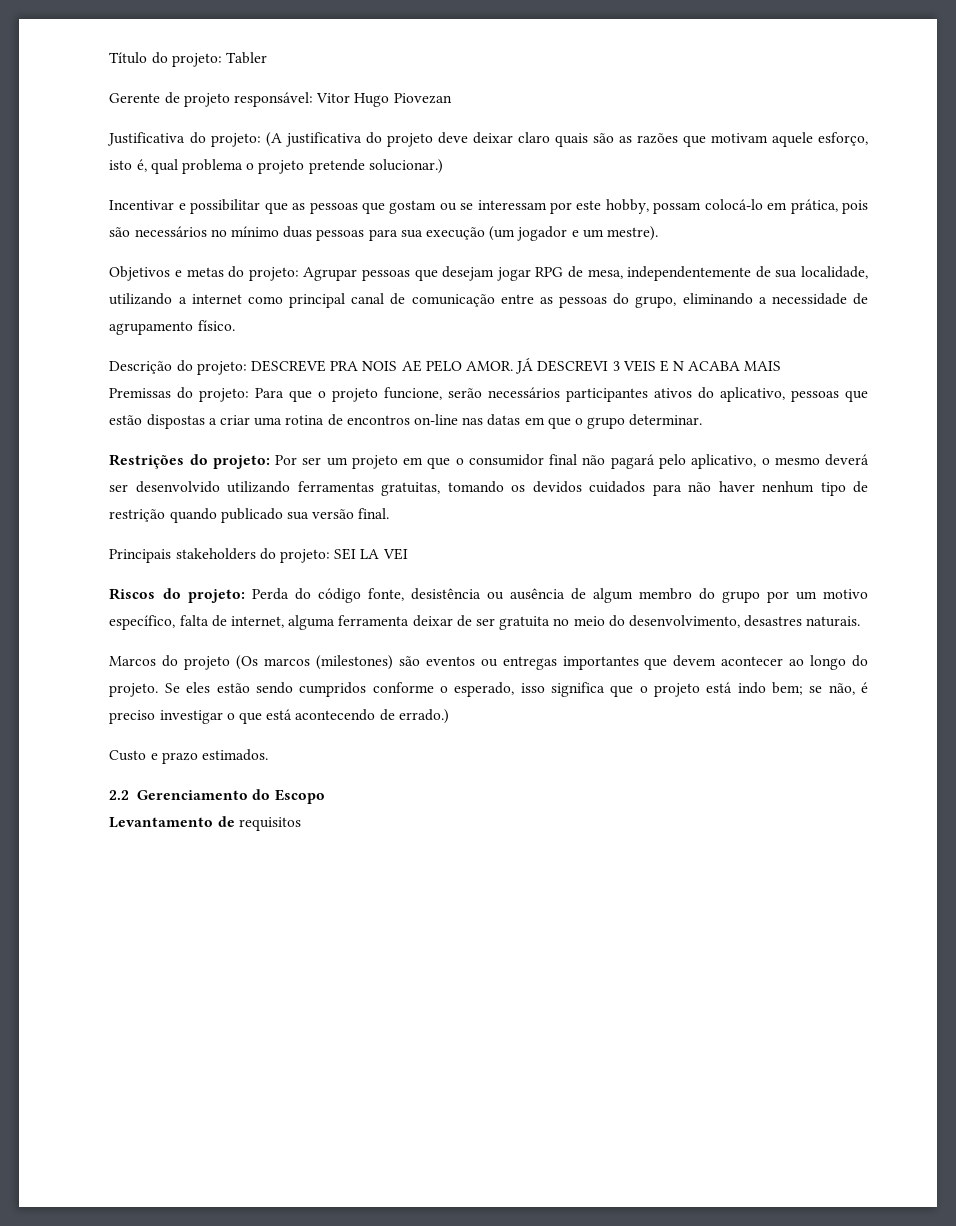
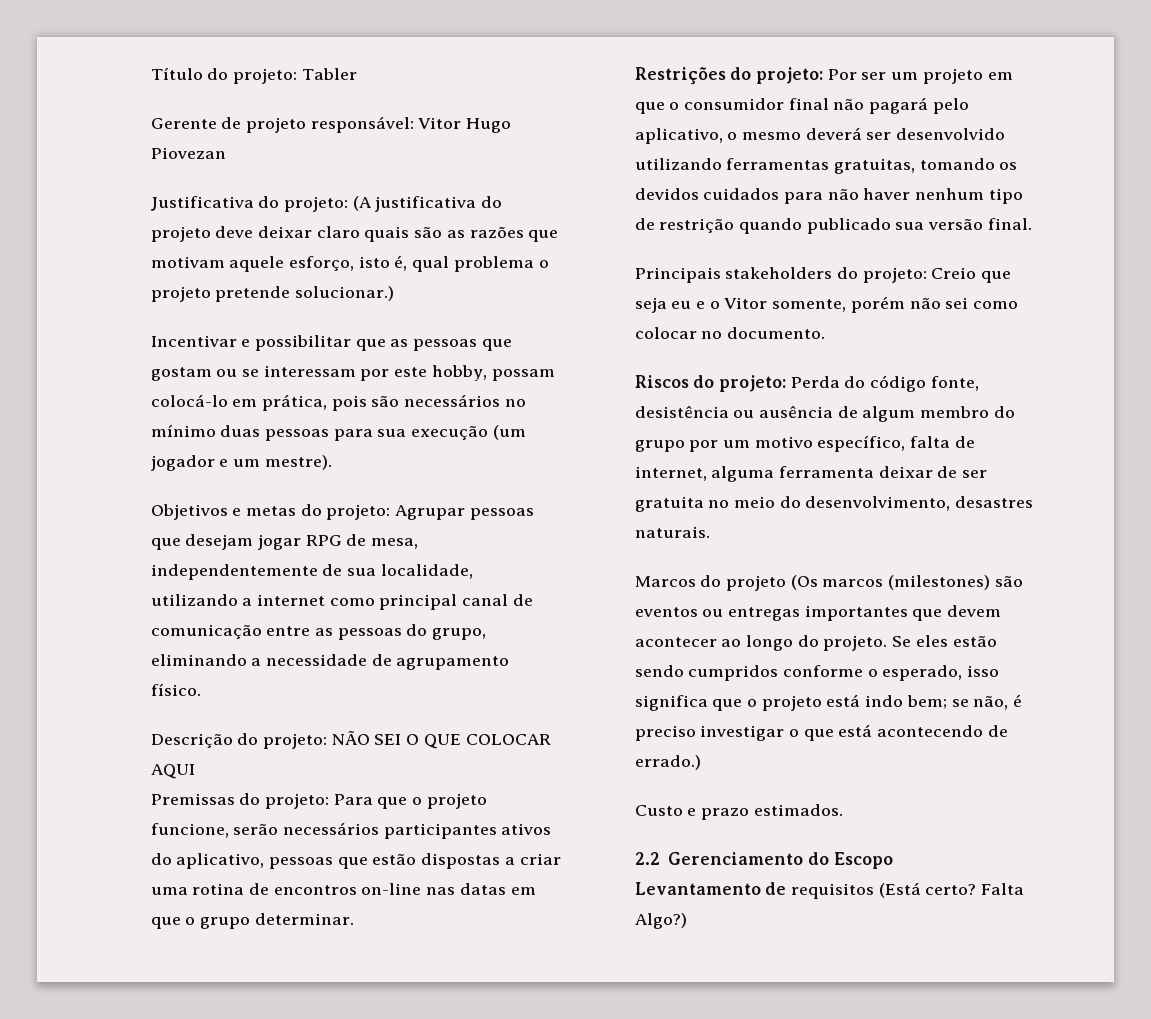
[251,358,782,374] DESCREVE PRA NOIS AE PELO AMOR. JÁ DESCREVI 3 VEIS E N ACABA MAIS -> [331,731,551,749] [150,764,195,779] NÃO SEI O QUE COLOCAR AQUI
[334,548,408,560] SEI LA VEI -> [931,267,1012,283] [634,296,1019,313] [634,327,826,339] Creio que seja eu e o Vitor somente, porém não sei como colocar no documento.
(301, 824) none -> [878,882,1025,898] [634,913,687,929] (Está certo? Falta Algo?)

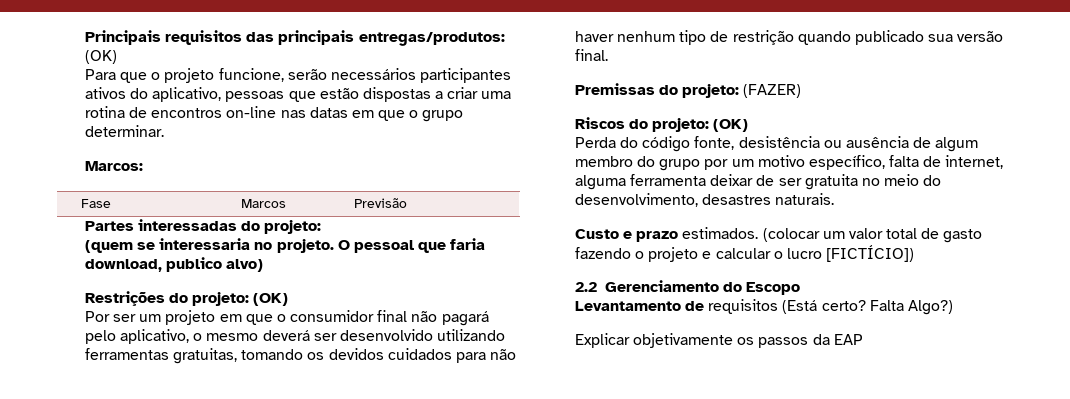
[150,67,357,84] [150,116,512,133] [150,147,226,159] [150,196,503,212] [150,226,559,242] [150,255,549,272] [150,286,395,302] [150,335,512,351] [150,365,555,381] [150,394,526,411] [150,424,526,441] [150,455,332,471] [150,504,534,520] [150,534,419,550] [150,564,473,580] [150,594,533,610] [150,624,487,640] [150,654,510,670] [150,683,201,696] [150,731,551,749] [150,764,195,779] [150,793,330,809] Título do projeto: Tabler // Gerente de projeto responsável: Vitor Hugo Piovezan // Justificativa do projeto: (A justificativa do projeto deve deixar claro quais são as razões que motivam aquele esforço, isto é, qual problema o projeto pretende solucionar.) // Incentivar e possibilitar que as pessoas que gostam ou se interessam por este hobby, possam colocá-lo em prática, pois são necessários no mínimo duas pessoas para sua execução (um jogador e um mestre). // Objetivos e metas do projeto: Agrupar pessoas que desejam jogar RPG de mesa, independentemente de sua localidade, utilizando a internet como principal canal de comunicação entre as pessoas do grupo, eliminando a necessidade de agrupamento físico. // Descrição do projeto: NÃO SEI O QUE COLOCAR AQUI // Premissas do projeto: -> [84,30,505,46] [84,50,117,64] Principais requisitos das principais entregas/produtos: (OK) //
(354, 919) none -> [84,161,143,171] [81,199,112,208] [240,199,286,208] [354,198,408,208] [84,219,322,234] [84,238,486,253] [84,257,264,272] // Marcos: // Fase | Marcos | Previsão // Partes interessadas do projeto: // (quem se interessaria no projeto. O pessoal que faria download, publico alvo)
(824, 75) none -> [253,293,289,306] (OK) //
[634,267,1012,283] [634,296,1019,313] [634,327,826,339] Principais stakeholders do projeto: Creio que seja eu e o Vitor somente, porém não sei como colocar no documento. -> [574,83,802,98] Premissas do projeto: (FAZER)
(787, 383) none -> [713,119,749,132] (OK) //
[634,575,1023,591] [634,605,1002,621] [634,635,997,651] [634,665,1000,681] [634,694,1023,711] [634,724,1008,741] [634,755,701,770] [634,804,843,820] Marcos do projeto (Os marcos (milestones) são eventos ou entregas importantes que devem acontecer ao longo do projeto. Se eles estão sendo cumpridos conforme o esperado, isso significa que o projeto está indo bem; se não, é preciso investigar o que está acontecendo de errado.) // Custo e prazo estimados. -> [574,227,983,243] [574,245,915,262] Custo e prazo estimados. (colocar um valor total de gasto fazendo o projeto e calcular o lucro [FICTÍCIO])
(687, 921) none -> [574,333,863,348] // Explicar objetivamente os passos da EAP

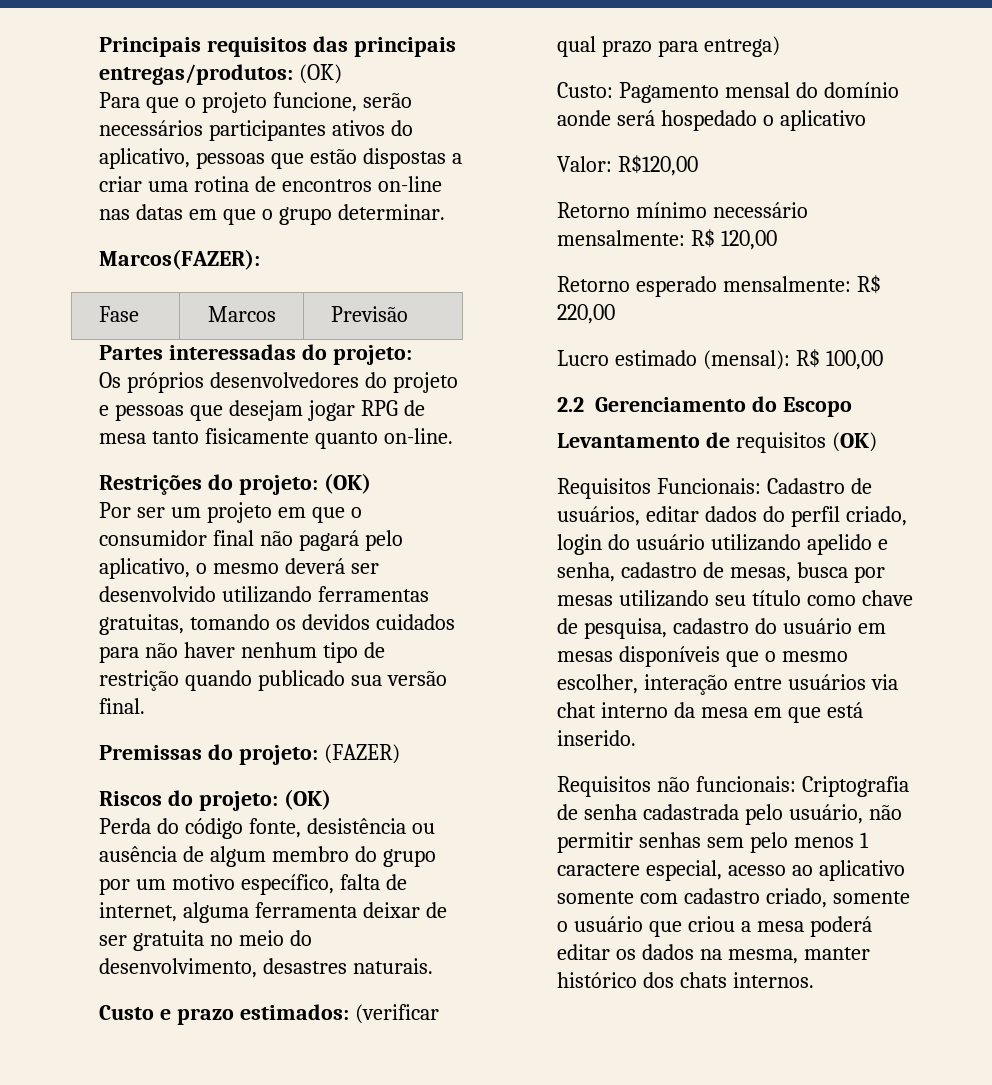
[84,161,143,171] Marcos: -> [99,249,261,270] Marcos(FAZER):
[84,238,486,253] [84,257,264,272] (quem se interessaria no projeto. O pessoal que faria download, publico alvo) -> [99,372,458,393] [99,400,425,421] [99,428,453,449] Os próprios desenvolvedores do projeto e pessoas que desejam jogar RPG de mesa tanto fisicamente quanto on-line.
[682,227,983,243] [574,245,915,262] estimados. (colocar um valor total de gasto fazendo o projeto e calcular o lucro [FICTÍCIO]) -> [239,1004,439,1024] [557,36,780,57] [557,82,899,103] [557,110,866,131] [557,155,699,176] [557,202,809,218] [557,229,778,250] [557,275,881,297] [557,304,616,324] [557,349,883,370] estimados: (verificar qual prazo para entrega) // Custo: Pagamento mensal do domínio aonde será hospedado o aplicativo // Valor: R$120,00 // Retorno mínimo necessário mensalmente: R$ 120,00 // Retorno esperado mensalmente: R$ 220,00 // Lucro estimado (mensal): R$ 100,00
[782,300,953,315] [574,333,863,348] (Está certo? Falta Algo?) // Explicar objetivamente os passos da EAP -> [831,432,877,452] [557,478,872,499] [557,506,907,527] [557,534,888,555] [557,562,885,583] [557,590,913,607] [557,618,886,639] [557,646,848,667] [557,674,898,695] [557,702,863,723] [557,730,637,746] [557,776,909,797] [557,804,902,825] [557,832,869,853] [557,860,905,881] [557,888,910,908] [557,916,872,937] [557,944,870,964] [557,972,814,988] (OK) // Requisitos Funcionais: Cadastro de usuários, editar dados do perfil criado, login do usuário utilizando apelido e senha, cadastro de mesas, busca por mesas utilizando seu título como chave de pesquisa, cadastro do usuário em mesas disponíveis que o mesmo escolher, interação entre usuários via chat interno da mesa em que está inserido. // Requisitos não funcionais: Criptografia de senha cadastrada pelo usuário, não permitir senhas sem pelo menos 1 caractere especial, acesso ao aplicativo somente com cadastro criado, somente o usuário que criou a mesa poderá editar os dados na mesma, manter histórico dos chats internos.

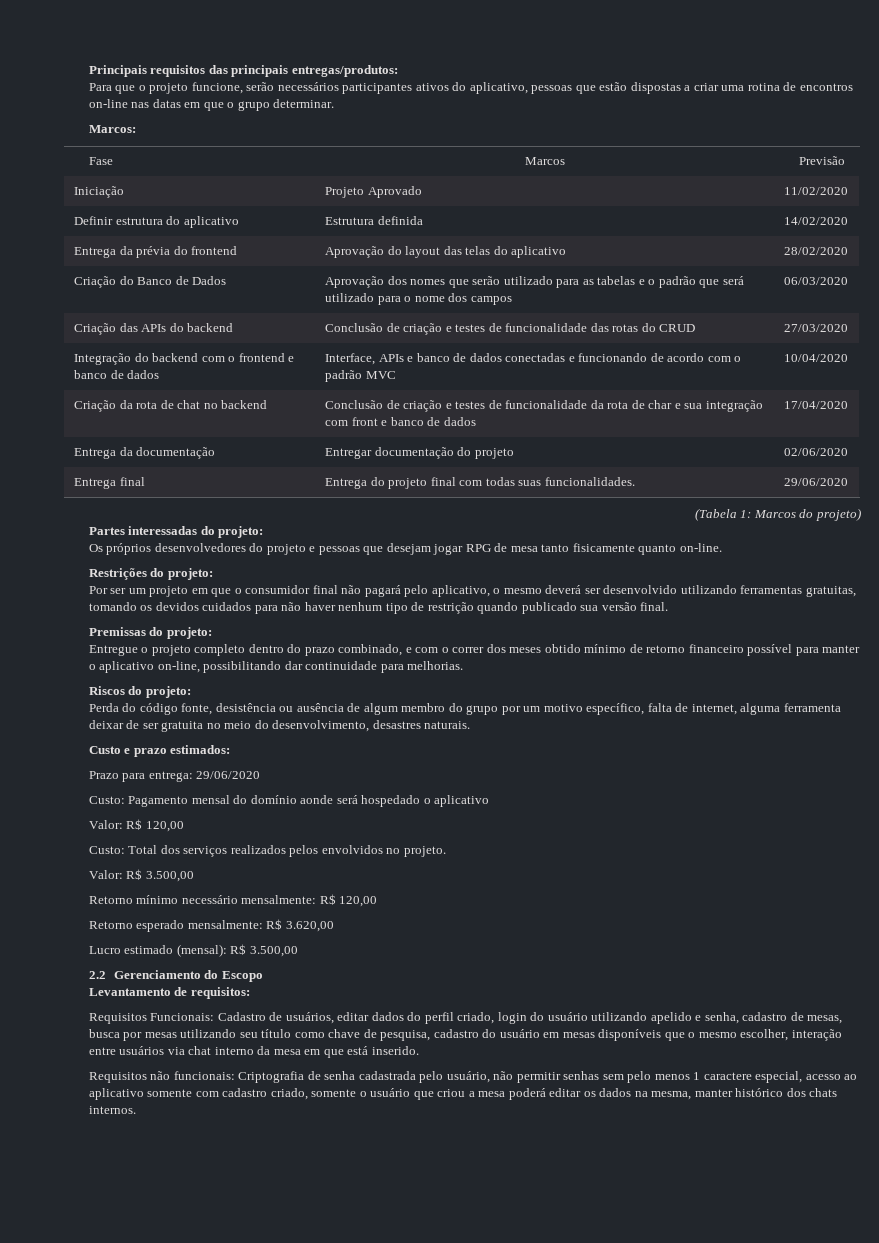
[299,64,343,84] (OK) -> (398, 71) none
[99,249,261,270] Marcos(FAZER): -> [88,125,136,133] Marcos:
(408, 314) none -> [74,186,125,198] [325,186,422,198] [784,187,849,195] [74,216,239,228] [325,216,423,225] [784,217,849,225] [74,246,238,258] [325,246,567,258] [784,247,849,255] [74,276,227,288] [325,276,744,288] [325,293,512,305] [784,277,849,285] [74,323,234,335] [325,323,696,335] [784,324,849,332] [74,353,295,365] [74,370,160,379] [325,353,742,365] [325,370,396,382] [784,354,849,362] [74,400,268,412] [325,400,763,412] [325,417,476,426] [784,401,849,409] [74,447,216,459] [325,447,514,459] [784,448,849,456] [74,477,145,489] [325,477,635,489] [784,478,849,486] [694,508,861,521] // Iniciação | Projeto Aprovado | 11/02/2020 // Definir estrutura do aplicativo | Estrutura definida | 14/02/2020 // Entrega da prévia do frontend | Aprovação do layout das telas do aplicativo | 28/02/2020 // Criação do Banco de Dados | Aprovação dos nomes que serão utilizado para as tabelas e o padrão que será utilizado para o nome dos campos | 06/03/2020 // Criação das APIs do backend | Conclusão de criação e testes de funcionalidade das rotas do CRUD | 27/03/2020 // Integração do backend com o frontend e banco de dados | Interface, APIs e banco de dados conectadas e funcionando de acordo com o padrão MVC | 10/04/2020 // Criação da rota de chat no backend | Conclusão de criação e testes de funcionalidade da rota de char e sua integração com front e banco de dados | 17/04/2020 // Entrega da documentação | Entregar documentação do projeto | 02/06/2020 // Entrega final | Entrega do projeto final com todas suas funcionalidades. | 29/06/2020 // (Tabela 1: Marcos do projeto)
[323,473,371,494] (OK) -> (213, 574) none
[323,744,400,764] (FAZER) -> [88,644,861,656] [88,661,464,673] // Entregue o projeto completo dentro do prazo combinado, e com o correr dos meses obtido mínimo de retorno financeiro possível para manter o aplicativo on-line, possibilitando dar continuidade para melhorias.
[283,789,331,810] (OK) -> (191, 692) none
[354,1004,439,1024] [557,36,780,57] (verificar qual prazo para entrega) -> [88,771,261,782] // Prazo para entrega: 29/06/2020
[618,155,699,176] R$120,00 -> [126,819,184,832] [88,845,446,857] [88,869,194,882] R$ 120,00 // Custo: Total dos serviços realizados pelos envolvidos no projeto. // Valor: R$ 3.500,00
[557,304,616,324] 220,00 -> [285,921,334,932] 3.620,00
[825,350,883,370] 100,00 -> [249,946,298,957] 3.500,00
[736,432,877,453] requisitos (OK) -> [190,987,250,999] requisitos:

